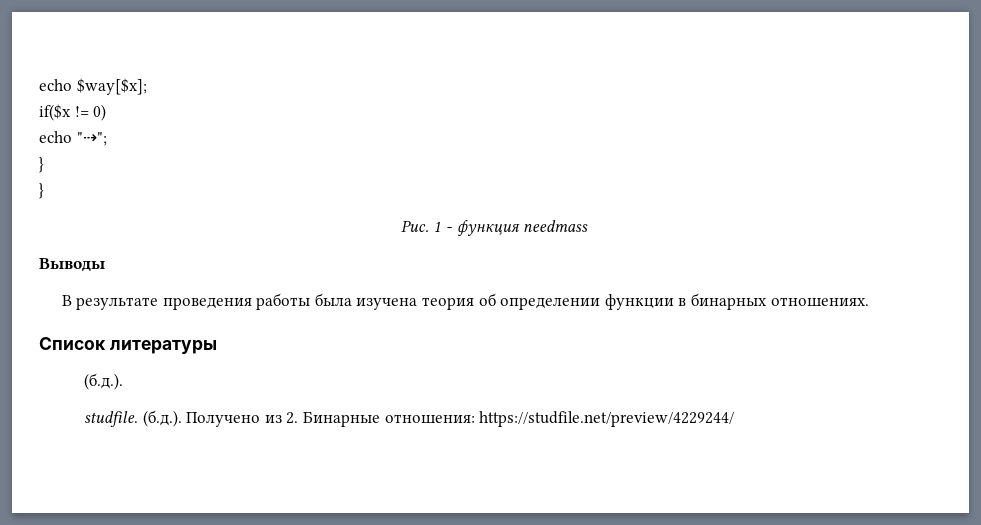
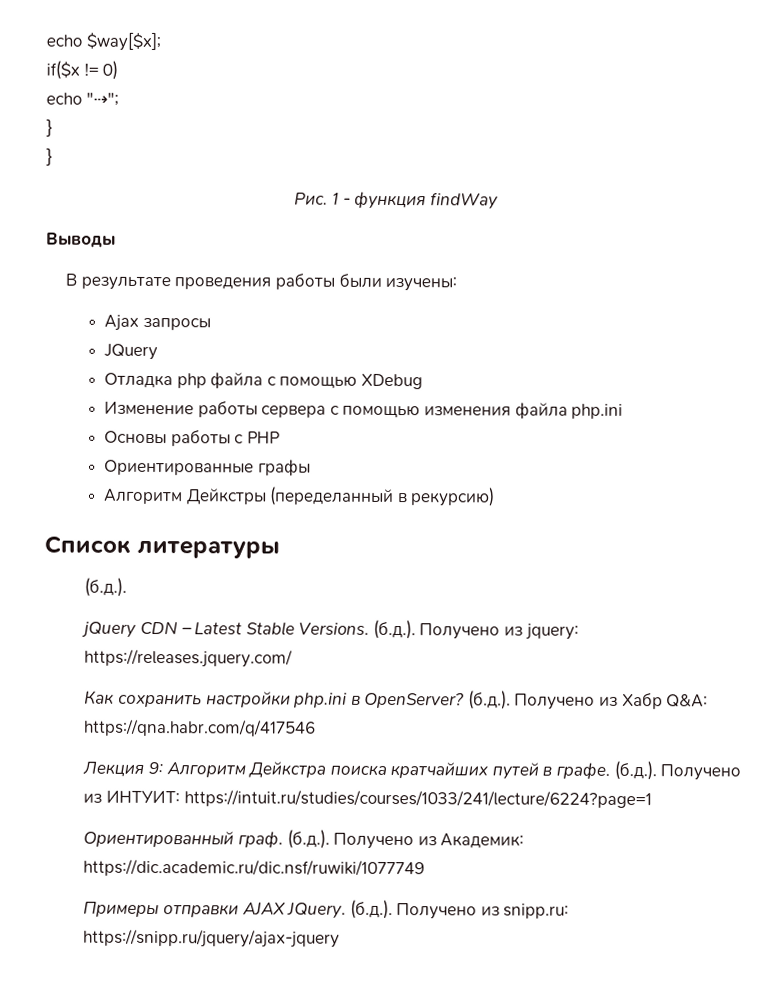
[523,220,589,232] needmass -> [429,192,499,210] findWay
[314,293,869,310] [39,337,217,354] [84,373,124,390] [84,410,735,427] была изучена теория об определении функции в бинарных отношениях. // Список литературы // (б.д.). // studfile. (б.д.). Получено из 2. Бинарные отношения: https://studfile.net/preview/4229244/ -> [338,273,458,292] [104,314,211,331] [104,343,159,361] [104,372,423,390] [104,400,624,419] [104,430,280,447] [104,459,311,476] [103,486,496,507] [44,535,280,559] [84,577,128,597] [81,619,579,640] [84,648,294,668] [84,690,709,710] [84,718,317,737] [82,760,742,781] [83,789,652,809] [83,829,525,850] [83,858,426,878] [83,899,570,920] [83,928,341,948] были изучены: // Ajax запросы // JQuery // Отладка php файла с помощью XDebug // Изменение работы сервера с помощью изменения файла php.ini // Основы работы с PHP // Ориентированные графы // Алгоритм Дейкстры (переделанный в рекурсию) // Список литературы // (б.д.). // jQuery CDN – Latest Stable Versions. (б.д.). Получено из jquery: https://releases.jquery.com/ // Как сохранить настройки php.ini в OpenServer? (б.д.). Получено из Хабр Q&A: https://qna.habr.com/q/417546 // Лекция 9: Алгоритм Дейкстра поиска кратчайших путей в графе. (б.д.). Получено из ИНТУИТ: https://intuit.ru/studies/courses/1033/241/lecture/6224?page=1 // Ориентированный граф. (б.д.). Получено из Академик: https://dic.academic.ru/dic.nsf/ruwiki/1077749 // Примеры отправки AJAX JQuery. (б.д.). Получено из snipp.ru: https://snipp.ru/jquery/ajax-jquery

